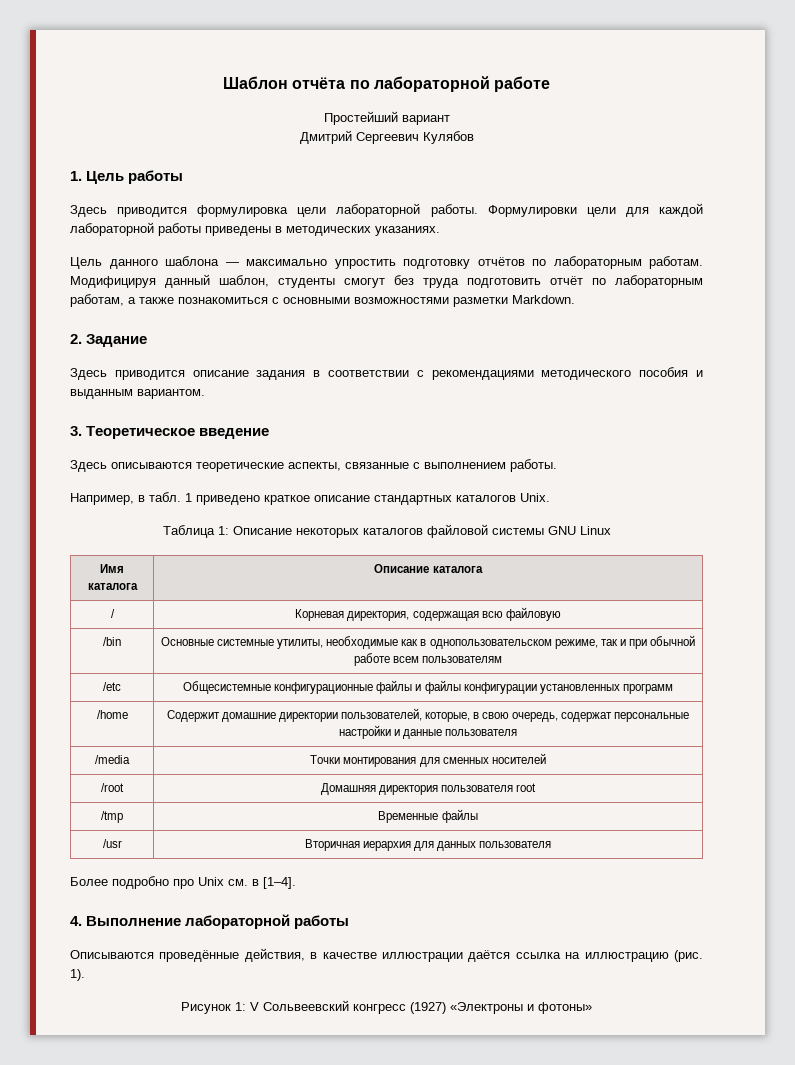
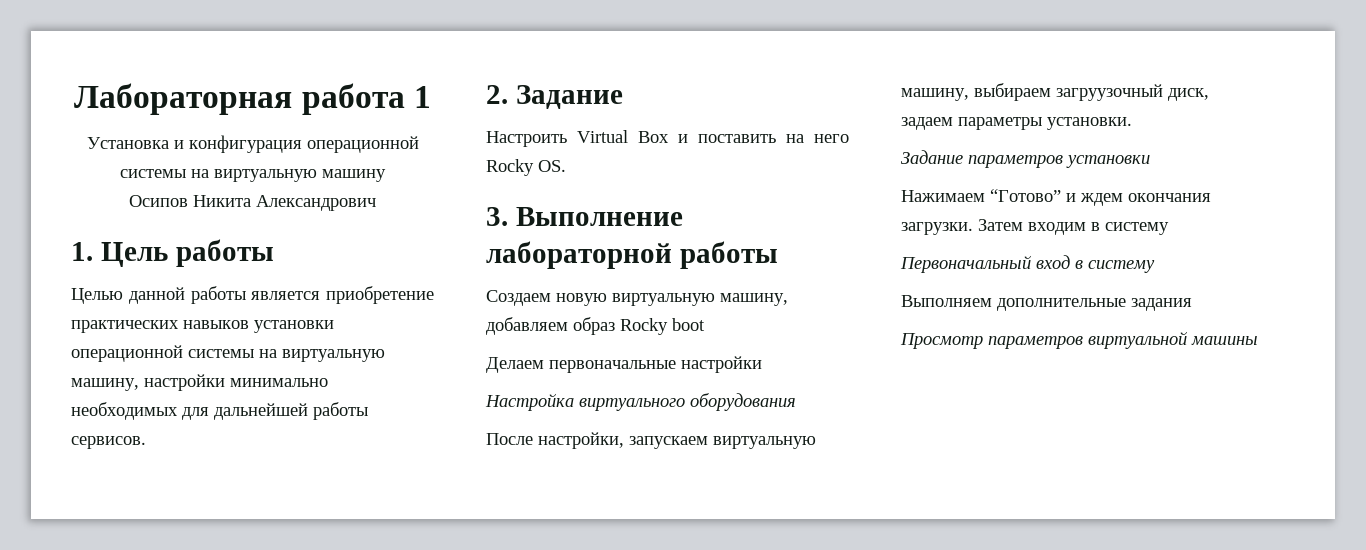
[222,76,551,92] [323,111,450,125] [299,130,474,144] [70,170,184,184] [70,203,703,217] [70,222,440,236] [70,256,703,269] [70,274,703,288] [70,294,575,307] [70,334,148,347] [70,367,703,380] [70,389,205,399] [70,426,270,439] [70,459,557,472] [70,492,550,505] [162,524,611,538] [100,564,124,573] [87,583,138,590] [374,564,483,573] [110,609,115,618] [295,607,561,621] [103,637,121,646] [160,635,696,649] [353,653,503,666] [103,682,121,691] [183,680,673,694] [96,710,128,719] [166,708,690,722] [338,725,518,739] [95,755,130,764] [310,753,546,767] [101,783,124,792] [320,783,537,795] [101,811,123,823] [378,809,478,823] [102,839,122,848] [304,839,552,851] [70,876,296,889] [70,914,350,929] [70,948,703,962] [70,969,85,981] [181,1000,592,1014] Шаблон отчёта по лабораторной работе // Простейший вариант // Дмитрий Сергеевич Кулябов // 1. Цель работы // Здесь приводится формулировка цели лабораторной работы. Формулировки цели для каждой лабораторной работы приведены в методических указаниях. // Цель данного шаблона — максимально упростить подготовку отчётов по лабораторным работам. Модифицируя данный шаблон, студенты смогут без труда подготовить отчёт по лабораторным работам, а также познакомиться с основными возможностями разметки Markdown. // 2. Задание // Здесь приводится описание задания в соответствии с рекомендациями методического пособия и выданным вариантом. // 3. Теоретическое введение // Здесь описываются теоретические аспекты, связанные с выполнением работы. // Например, в табл. 1 приведено краткое описание стандартных каталогов Unix. // Таблица 1: Описание некоторых каталогов файловой системы GNU Linux // Имя каталога | Описание каталога // / | Корневая директория, содержащая всю файловую // /bin | Основные системные утилиты, необходимые как в однопользовательском режиме, так и при обычной работе всем пользователям // /etc | Общесистемные конфигурационные файлы и файлы конфигурации установленных программ // /home | Содержит домашние директории пользователей, которые, в свою очередь, содержат персональные настройки и данные пользователя // /media | Точки монтирования для сменных носителей // /root | Домашняя директория пользователя root // /tmp | Временные файлы // /usr | Вторичная иерархия для данных пользователя // Более подробно про Unix см. в [1–4]. // 4. Выполнение лабораторной работы // Описываются проведённые действия, в качестве иллюстрации даётся ссылка на иллюстрацию (рис. 1). // Рисунок 1: V Сольвеевский конгресс (1927) «Электроны и фотоны» -> [74,83,431,115] [86,135,419,153] [120,169,386,182] [129,195,376,211] [71,239,274,267] [71,286,434,304] [71,320,334,333] [71,345,385,362] [71,374,328,391] [71,402,368,420] [71,436,146,449] [486,85,623,109] [486,130,849,147] [486,159,566,176] [486,207,683,226] [486,241,778,269] [486,290,788,306] [486,317,705,335] [486,356,762,373] [485,393,796,411] [486,432,816,449] [901,83,1209,101] [901,117,1132,130] [901,150,1150,168] [901,189,1211,206] [901,219,1169,235] [900,255,1155,273] [901,295,1192,311] [900,331,1258,349] Лабораторная работа 1 // Установка и конфигурация операционной системы на виртуальную машину // Осипов Никита Александрович // 1. Цель работы // Целью данной работы является приобретение практических навыков установки операционной системы на виртуальную машину, настройки минимально необходимых для дальнейшей работы сервисов. // 2. Задание // Настроить Virtual Box и поставить на него Rocky OS. // 3. Выполнение лабораторной работы // Создаем новую виртуальную машину, добавляем образ Rocky boot // Делаем первоначальные настройки // Настройка виртуального оборудования // После настройки, запускаем виртуальную машину, выбираем загруузочный диск, задаем параметры установки. // Задание параметров установки // Нажимаем “Готово” и ждем окончания загрузки. Затем входим в систему // Первоначальный вход в систему // Выполняем дополнительные задания // Просмотр параметров виртуальной машины

